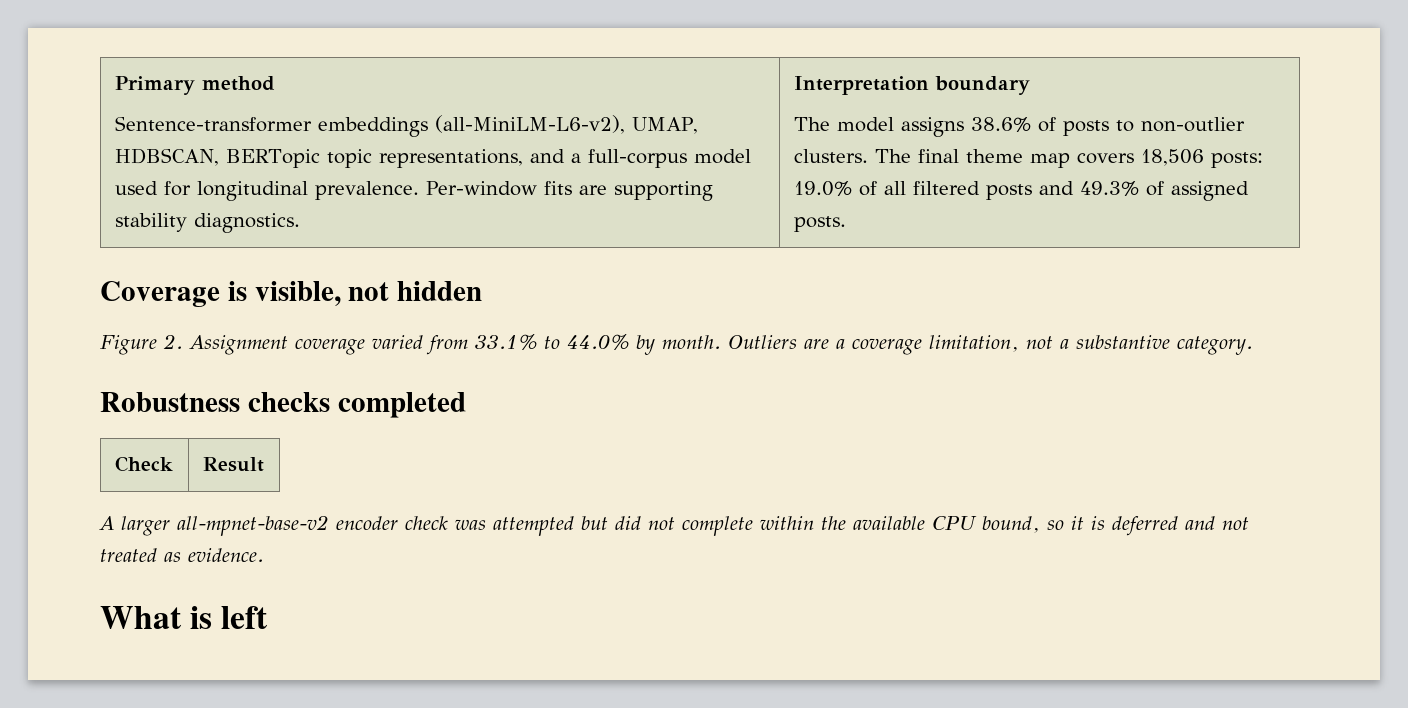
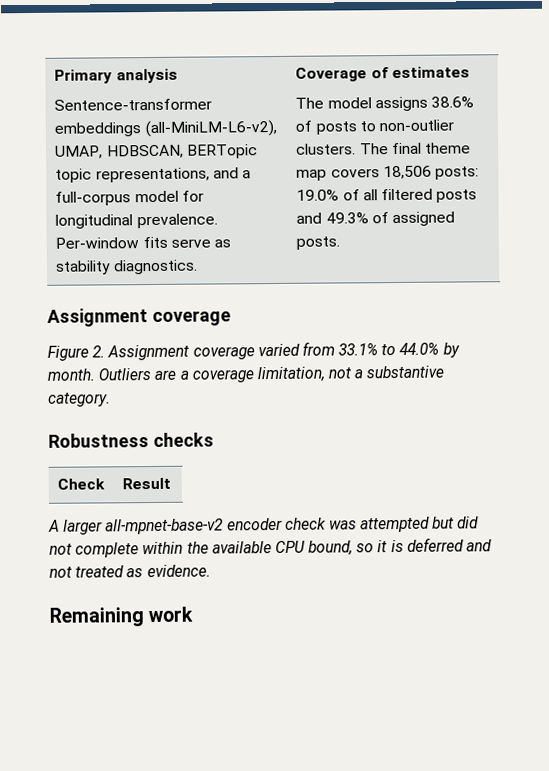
[201,76,275,91] method -> [115,68,178,84] analysis
[114,181,158,195] used -> (179, 196) none
[578,181,713,201] are supporting -> [170,238,231,248] serve as
[793,76,1030,95] Interpretation boundary -> [295,66,470,82] Coverage of estimates
[100,281,483,307] Coverage is visible, not hidden -> [47,308,231,327] Assignment coverage
[337,392,466,418] completed -> (214, 440) none
[100,606,269,629] What is left -> [49,606,194,627] Remaining work

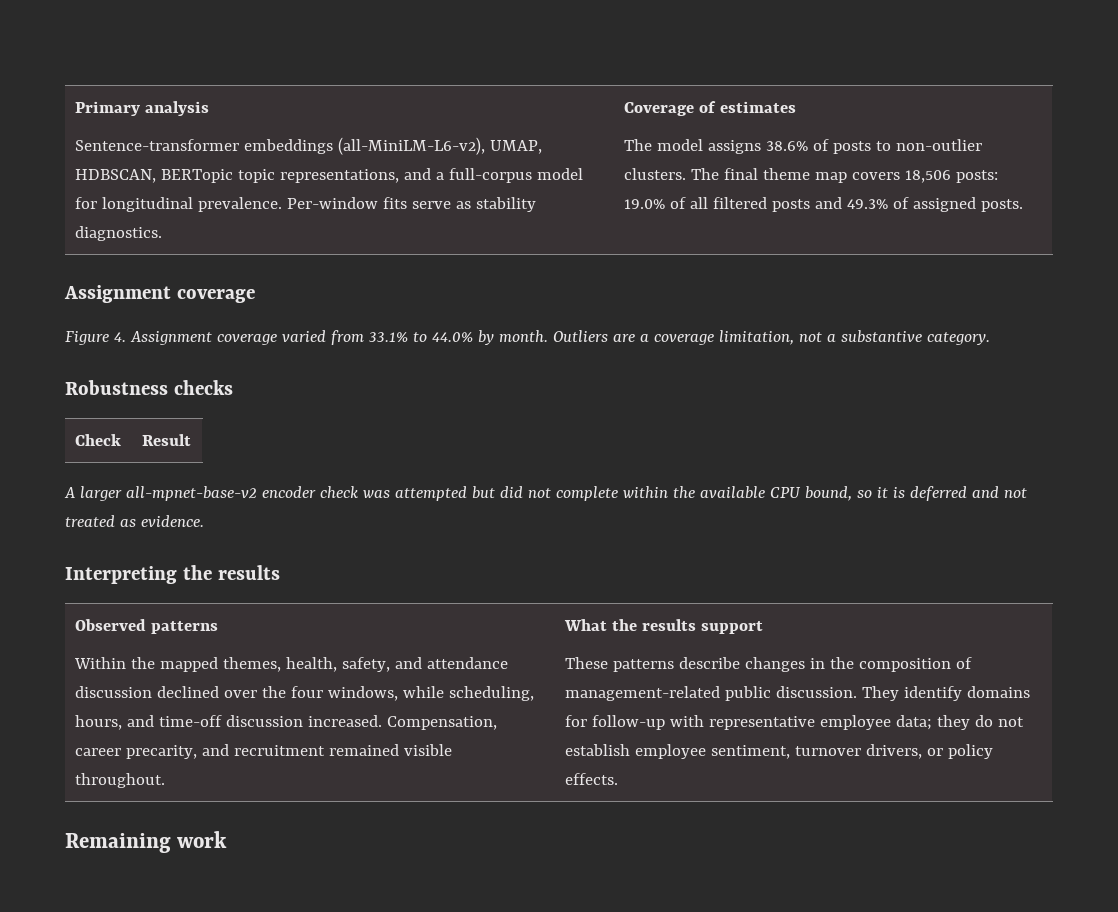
[92,345,106,358] 2. -> [113,332,126,342] 4.
(211, 571) none -> [65,565,280,584] [75,619,219,634] [74,657,509,672] [75,686,535,701] [75,715,498,730] [75,744,453,759] [75,773,166,788] [564,619,764,634] [565,657,973,672] [565,686,1031,701] [565,715,1025,730] [565,744,994,759] [565,773,619,785] // Interpreting the results // Observed patterns // Within the mapped themes, health, safety, and attendance discussion declined over the four windows, while scheduling, hours, and time-off discussion increased. Compensation, career precarity, and recruitment remained visible throughout. | What the results support // These patterns describe changes in the composition of management-related public discussion. They identify domains for follow-up with representative employee data; they do not establish employee sentiment, turnover drivers, or policy effects.

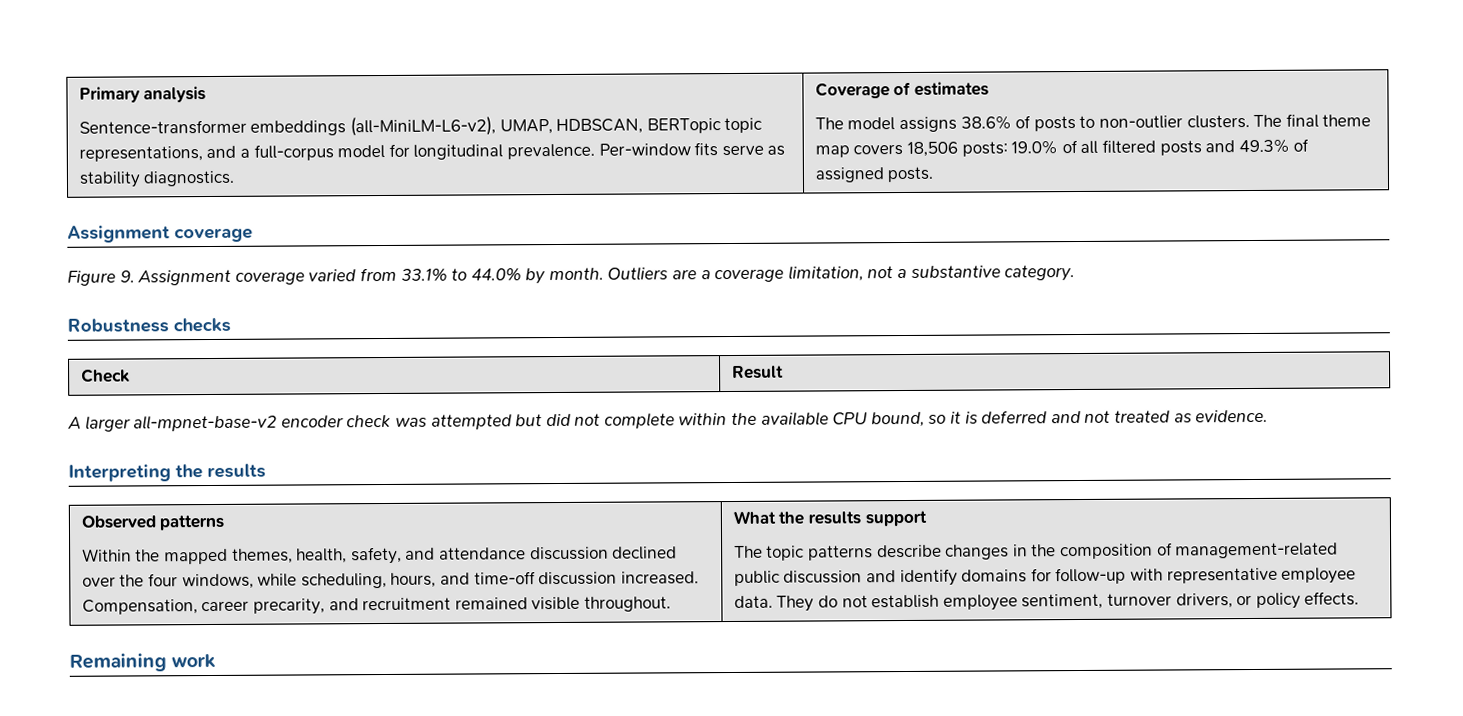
[113,332,126,342] 4. -> [119,270,135,283] 9.
[565,657,609,669] These -> [733,545,805,561] The topic
[776,686,900,701] discussion. They -> [783,570,896,584] discussion and
[896,715,971,730] data; they -> [733,595,815,612] data. They

